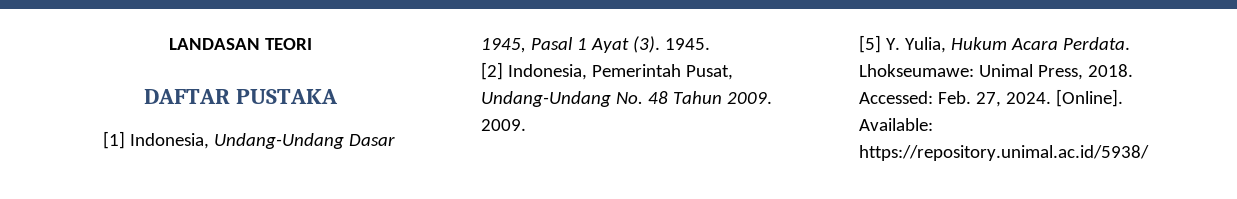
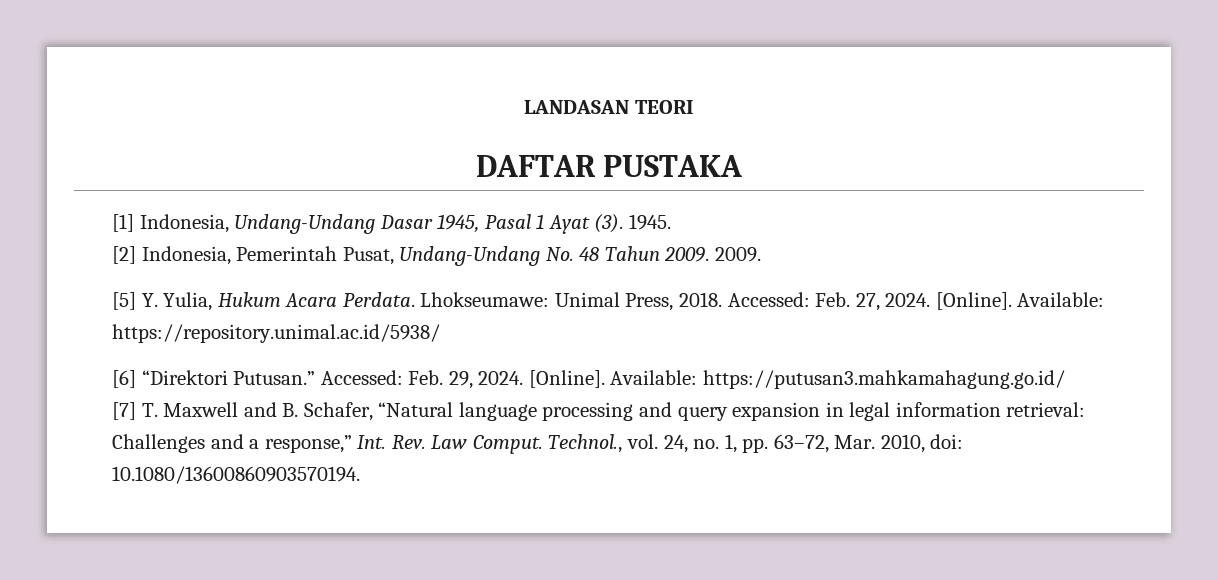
(1149, 153) none -> [112,370,1065,389] [112,402,1086,421] [112,434,964,454] [112,466,361,484] // [6] “Direktori Putusan.” Accessed: Feb. 29, 2024. [Online]. Available: https://putusan3.mahkamahagung.go.id/ // [7] T. Maxwell and B. Schafer, “Natural language processing and query expansion in legal information retrieval: Challenges and a response,” Int. Rev. Law Comput. Technol., vol. 24, no. 1, pp. 63–72, Mar. 2010, doi: 10.1080/13600860903570194.

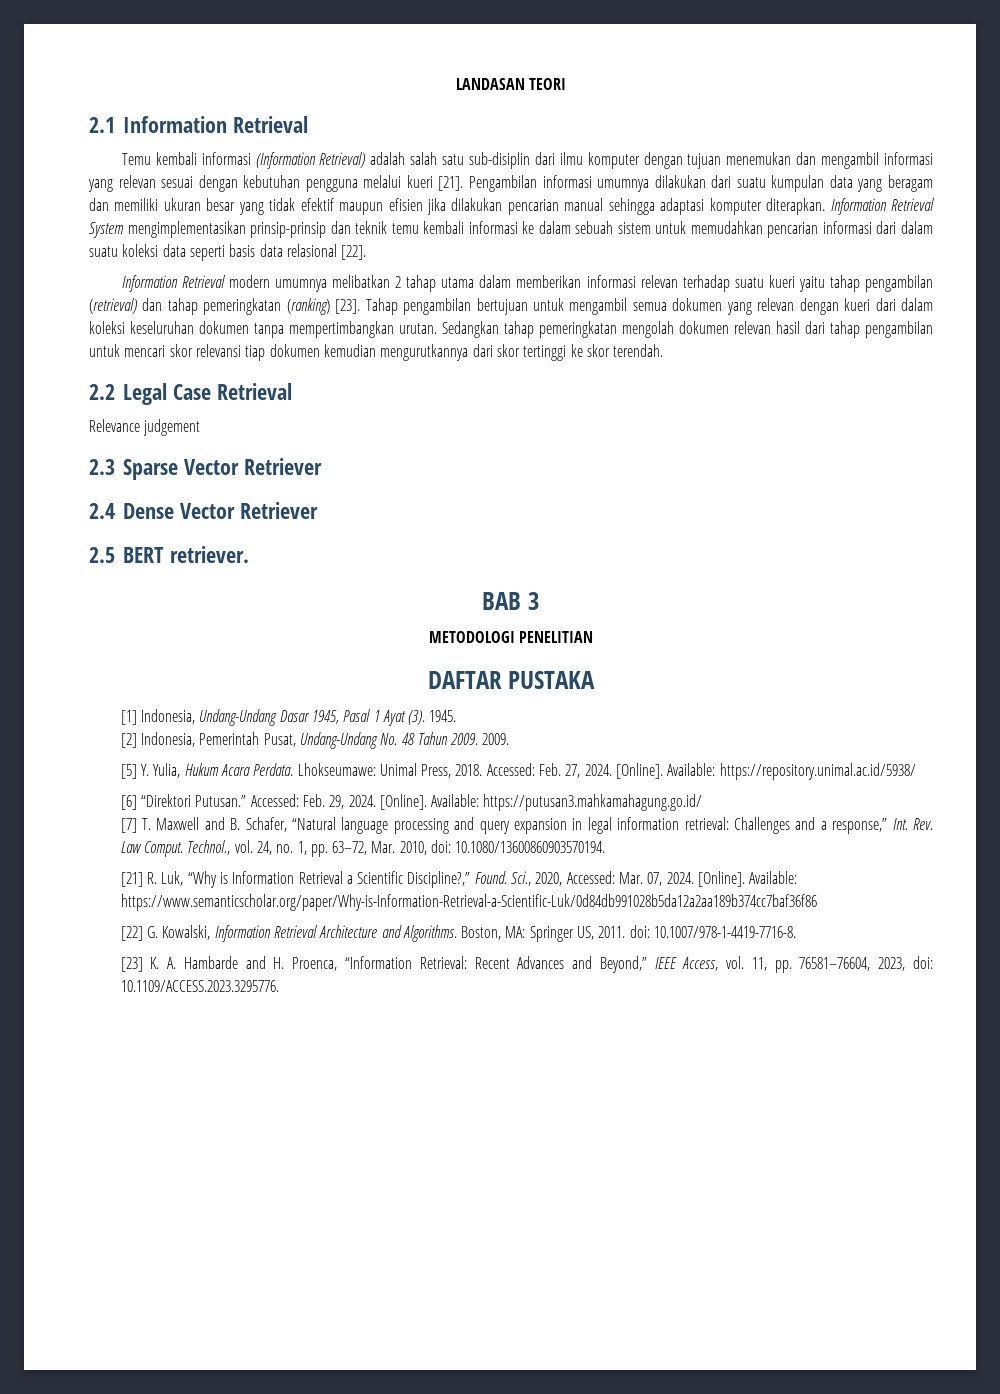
(694, 107) none -> [89,116,308,133] [121,152,934,169] [88,175,933,192] [89,198,935,215] [89,221,933,238] [89,244,367,261] [121,275,934,292] [89,298,933,315] [89,321,933,338] [89,344,664,361] [89,383,292,405] [89,419,201,436] [89,458,322,480] [89,502,318,519] [89,546,249,563] [482,592,540,610] [428,631,594,643] // 2.1 Information Retrieval // Temu kembali informasi (Information Retrieval) adalah salah satu sub-disiplin dari ilmu komputer dengan tujuan menemukan dan mengambil informasi yang relevan sesuai dengan kebutuhan pengguna melalui kueri [21]. Pengambilan informasi umumnya dilakukan dari suatu kumpulan data yang beragam dan memiliki ukuran besar yang tidak efektif maupun efisien jika dilakukan pencarian manual sehingga adaptasi komputer diterapkan. Information Retrieval System mengimplementasikan prinsip-prinsip dan teknik temu kembali informasi ke dalam sebuah sistem untuk memudahkan pencarian informasi dari dalam suatu koleksi data seperti basis data relasional [22]. // Information Retrieval modern umumnya melibatkan 2 tahap utama dalam memberikan informasi relevan terhadap suatu kueri yaitu tahap pengambilan (retrieval) dan tahap pemeringkatan (ranking) [23]. Tahap pengambilan bertujuan untuk mengambil semua dokumen yang relevan dengan kueri dari dalam koleksi keseluruhan dokumen tanpa mempertimbangkan urutan. Sedangkan tahap pemeringkatan mengolah dokumen relevan hasil dari tahap pengambilan untuk mencari skor relevansi tiap dokumen kemudian mengurutkannya dari skor tertinggi ke skor terendah. // 2.2 Legal Case Retrieval // Relevance judgement // 2.3 Sparse Vector Retriever // 2.4 Dense Vector Retriever // 2.5 BERT retriever. // BAB 3 // METODOLOGI PENELITIAN
(361, 475) none -> [120,871,798,888] [120,894,817,911] [120,925,797,942] [120,956,933,973] [120,980,279,992] // [21] R. Luk, “Why is Information Retrieval a Scientific Discipline?,” Found. Sci., 2020, Accessed: Mar. 07, 2024. [Online]. Available: https://www.semanticscholar.org/paper/Why-is-Information-Retrieval-a-Scientific-Luk/0d84db991028b5da12a2aa189b374cc7baf36f86 // [22] G. Kowalski, Information Retrieval Architecture and Algorithms. Boston, MA: Springer US, 2011. doi: 10.1007/978-1-4419-7716-8. // [23] K. A. Hambarde and H. Proenca, “Information Retrieval: Recent Advances and Beyond,” IEEE Access, vol. 11, pp. 76581–76604, 2023, doi: 10.1109/ACCESS.2023.3295776.

